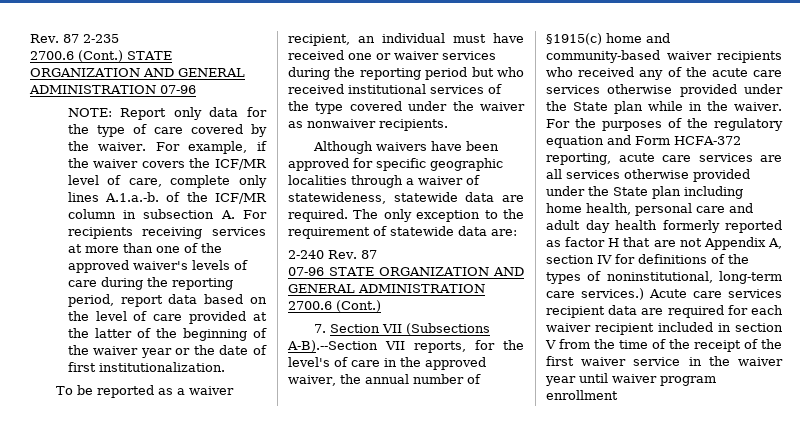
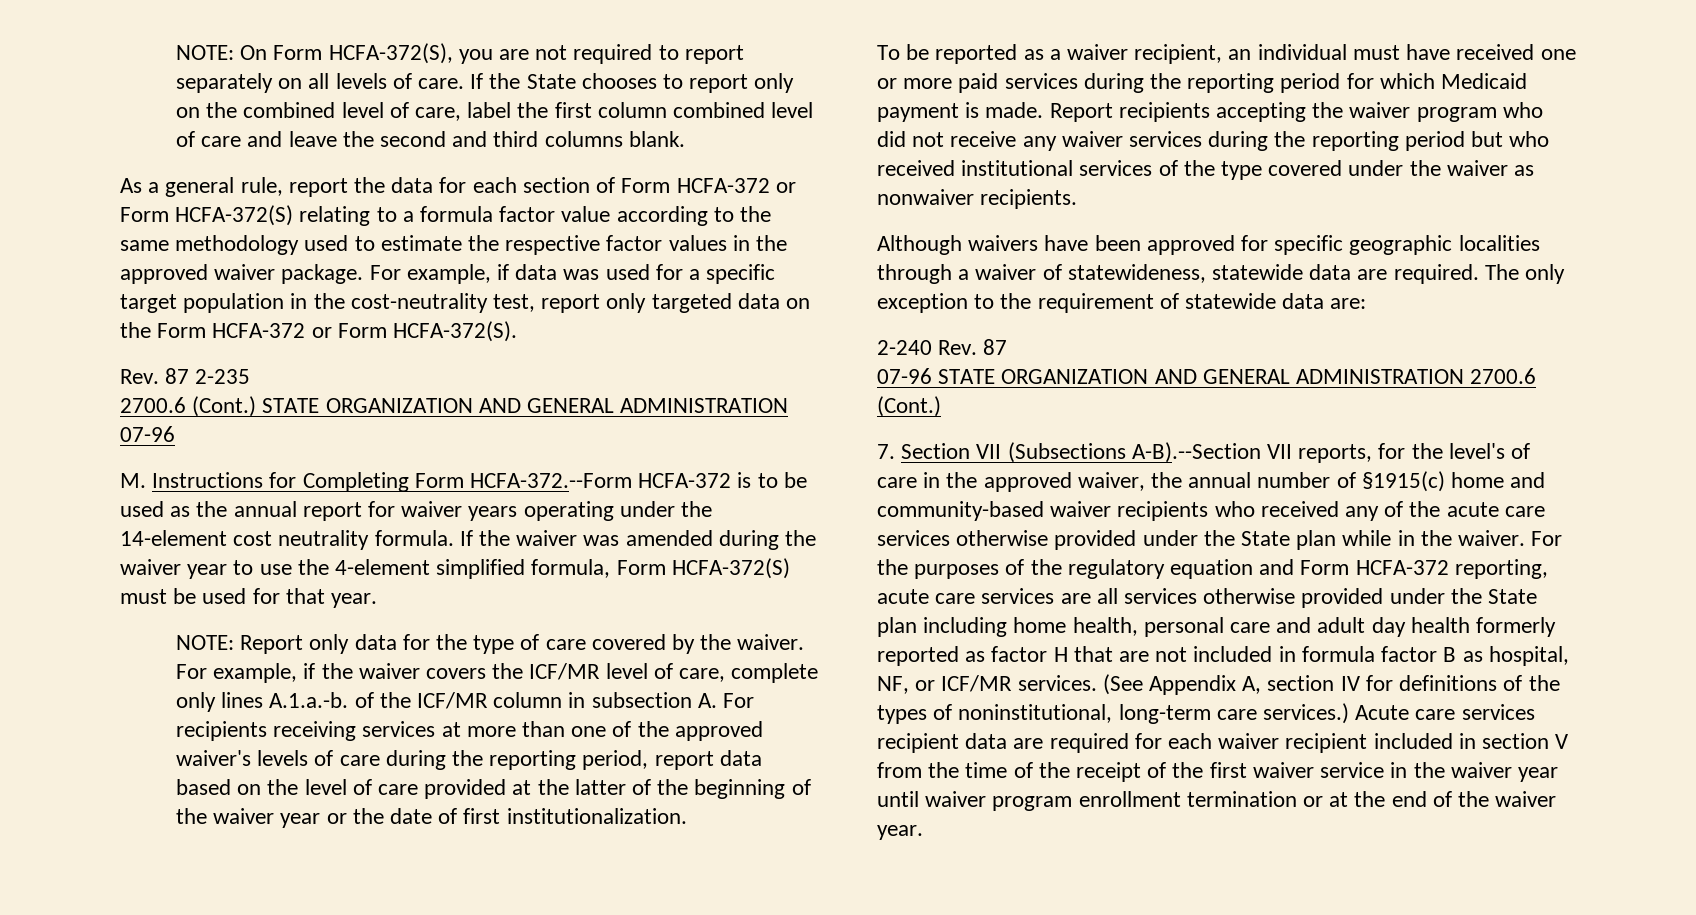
(30, 38) none -> [175,43,744,64] [175,73,795,93] [175,102,814,121] [175,131,685,147] [120,177,796,197] [120,205,772,226] [120,235,788,255] [120,264,776,284] [120,293,811,313] [120,321,518,342] NOTE: On Form HCFA-372(S), you are not required to report separately on all levels of care. If the State chooses to report only on the combined level of care, label the first column combined level of care and leave the second and third columns blank. // As a general rule, report the data for each section of Form HCFA-372 or Form HCFA-372(S) relating to a formula factor value according to the same methodology used to estimate the respective factor values in the approved waiver package. For example, if data was used for a specific target population in the cost-neutrality test, report only targeted data on the Form HCFA-372 or Form HCFA-372(S). //
(196, 89) none -> [120,472,807,492] [120,501,713,521] [120,530,817,550] [120,558,790,579] [120,588,378,608] // M. Instructions for Completing Form HCFA-372.--Form HCFA-372 is to be used as the annual report for waiver years operating under the 14-element cost neutrality formula. If the waiver was amended during the waiver year to use the 4-element simplified formula, Form HCFA-372(S) must be used for that year.
(391, 56) none -> [903,73,1528,93] [877,102,1543,122] [877,131,1057,151] more paid services during the reporting period for which Medicaid payment is made. Report recipients accepting the waiver program who did not receive any
(702, 242) none -> [1193,646,1569,666] [877,674,1143,695] included in formula factor B as hospital, NF, or ICF/MR services. (See
(618, 395) none -> [1186,791,1557,807] [877,825,923,840] termination or at the end of the waiver year.

